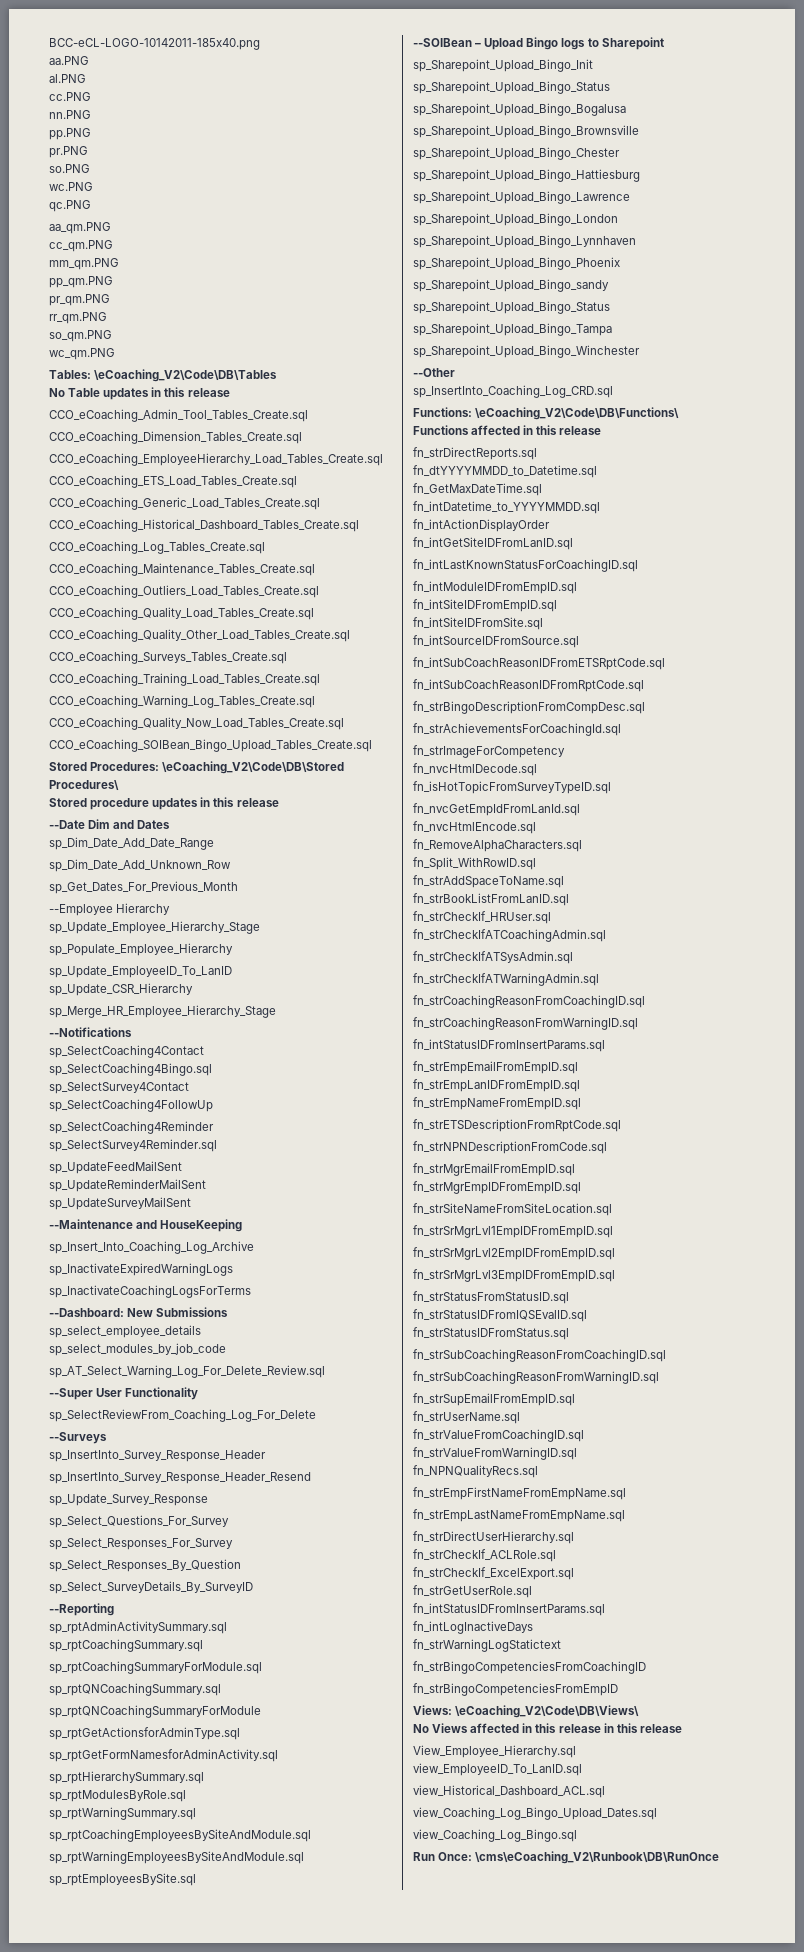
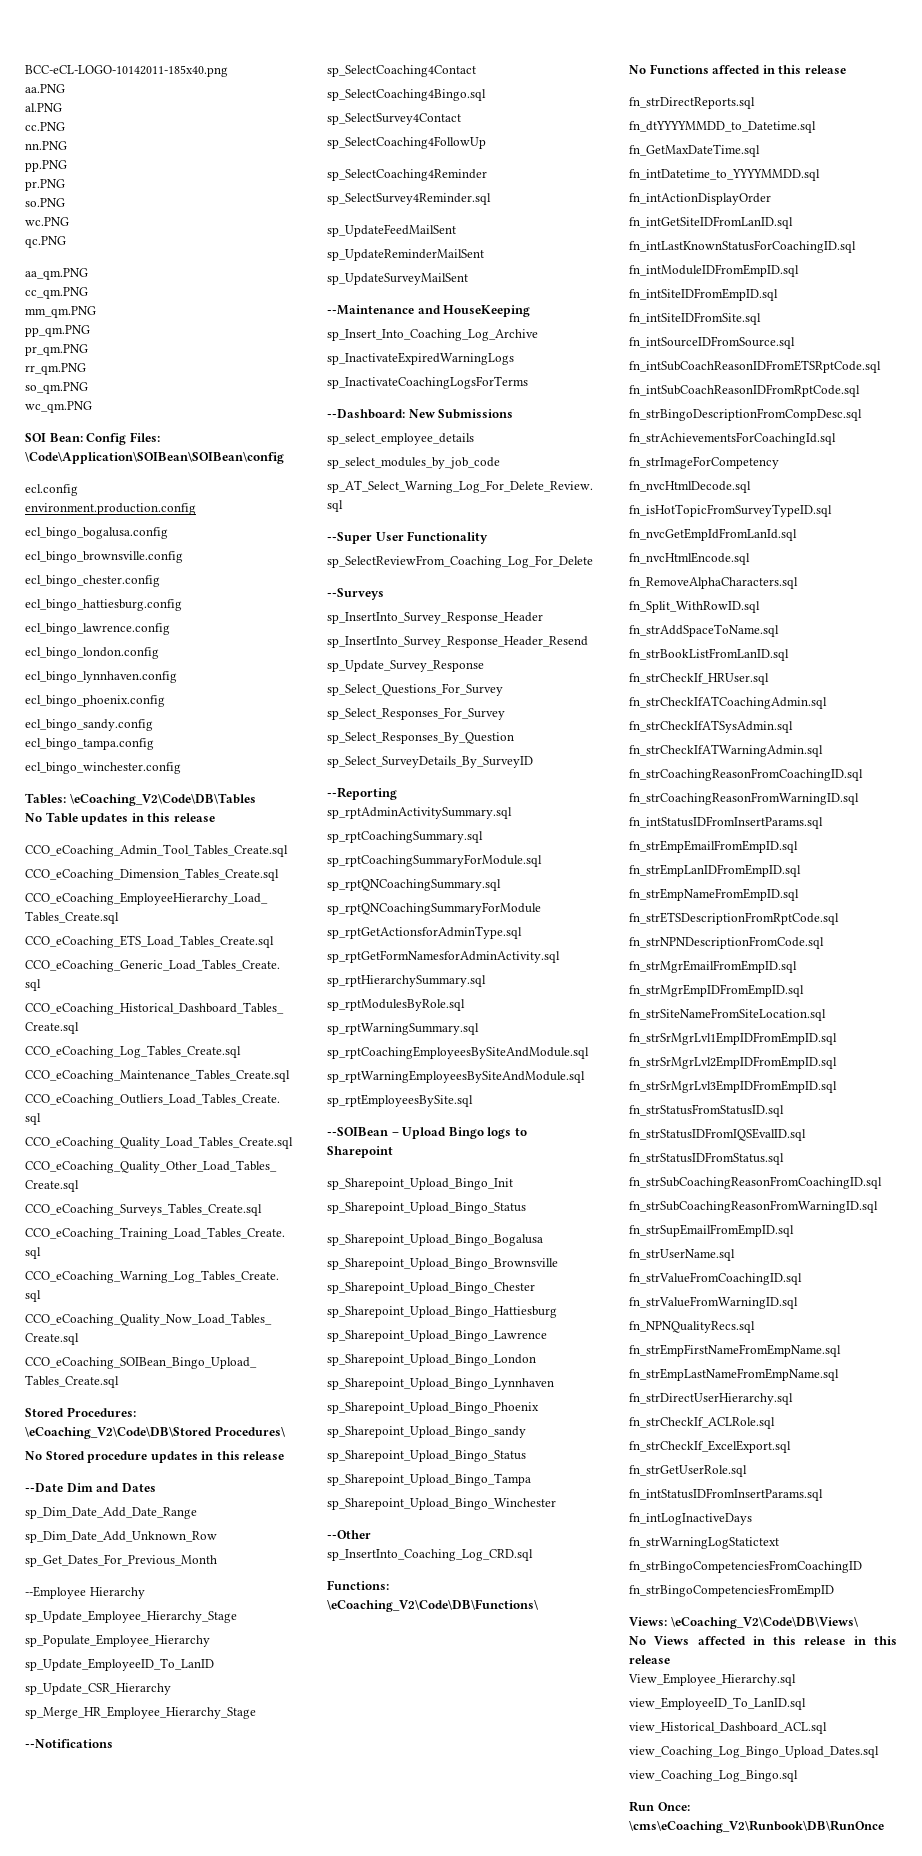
(115, 354) none -> [25,432,160,445] [25,452,284,464] [25,484,78,496] [25,503,196,515] [25,527,168,539] [25,551,183,563] [25,575,160,587] [25,599,182,611] [25,623,170,635] [25,647,159,659] [25,671,177,683] [25,695,165,707] [25,719,153,731] [25,738,154,750] [25,762,181,774] // SOI Bean: Config Files: \Code\Application\SOIBean\SOIBean\config // ecl.config // environment.production.config // ecl_bingo_bogalusa.config // ecl_bingo_brownsville.config // ecl_bingo_chester.config // ecl_bingo_hattiesburg.config // ecl_bingo_lawrence.config // ecl_bingo_london.config // ecl_bingo_lynnhaven.config // ecl_bingo_phoenix.config // ecl_bingo_sandy.config // ecl_bingo_tampa.config // ecl_bingo_winchester.config
(119, 785) none -> [25,1451,42,1460] No
(680, 413) none -> [629,65,646,74] No

